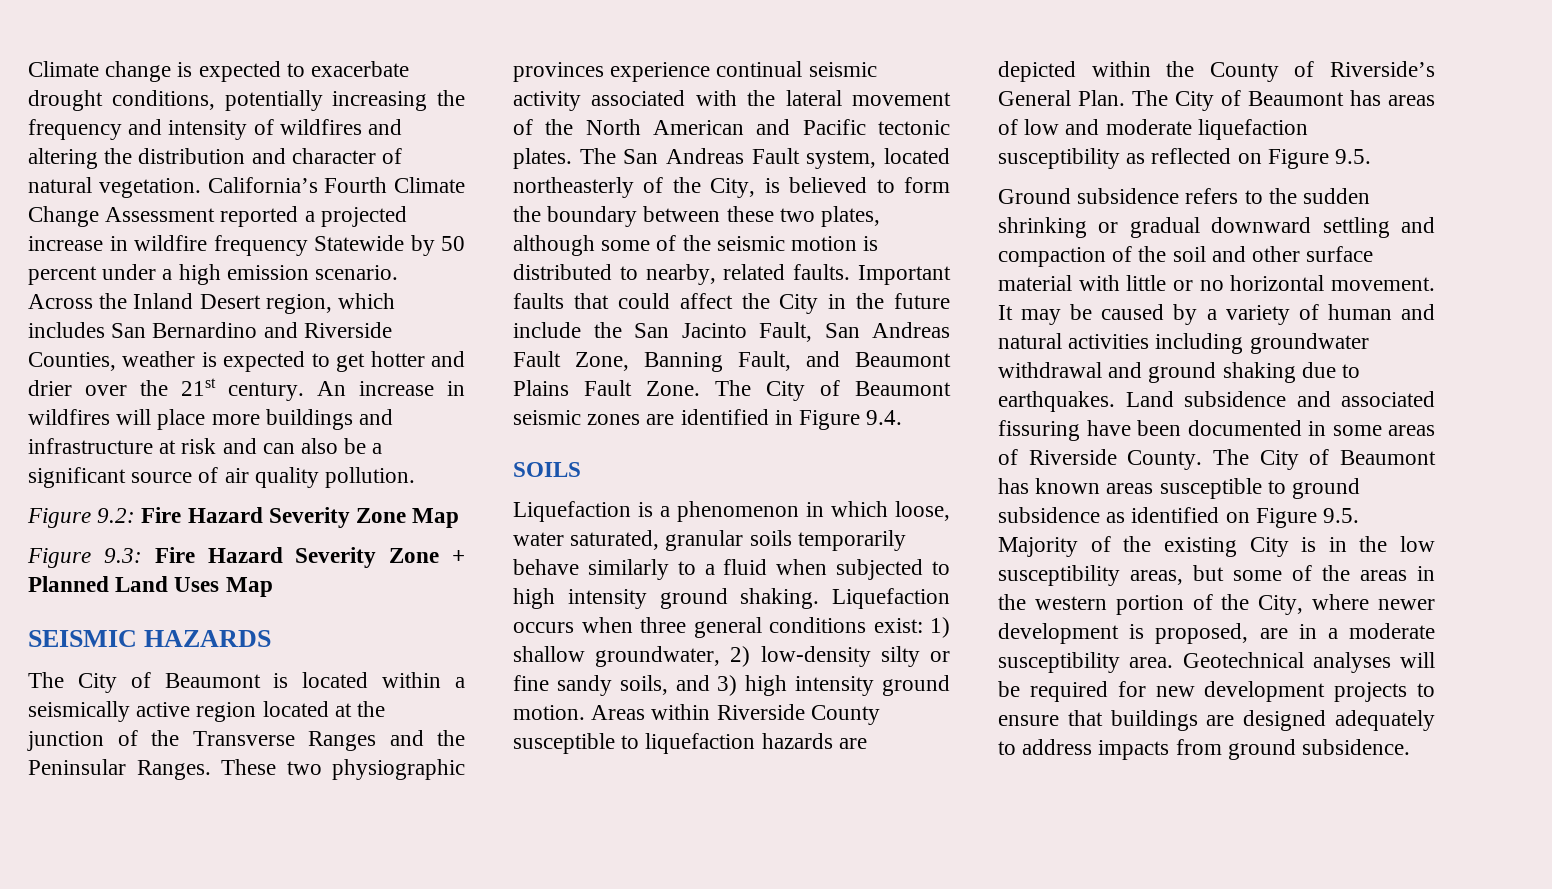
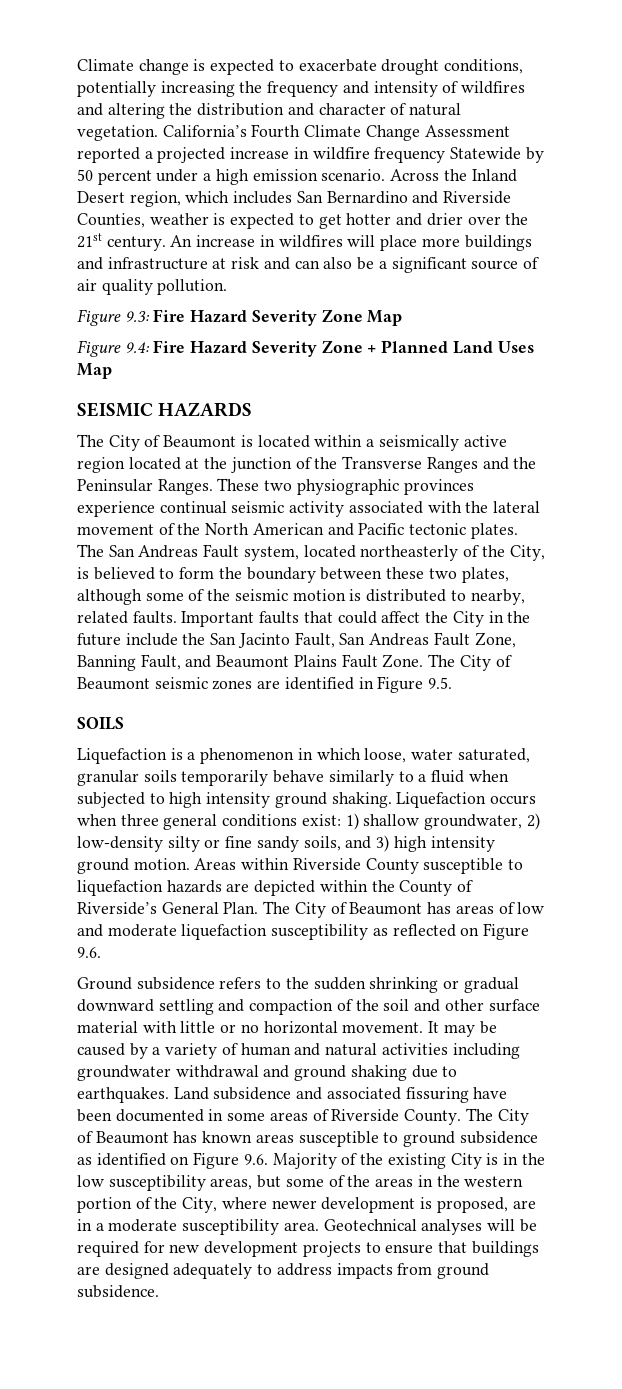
[97,508,136,523] 9.2: -> [124,311,150,322] 9.3:
[103,548,142,563] 9.3: -> [124,342,150,353] 9.4:
[866,410,903,425] 9.4. -> [428,677,453,689] 9.5.
[1335,149,1372,164] 9.5. -> [77,947,101,958] 9.6.
[1323,508,1360,523] 9.5. -> [243,1154,268,1165] 9.6.

